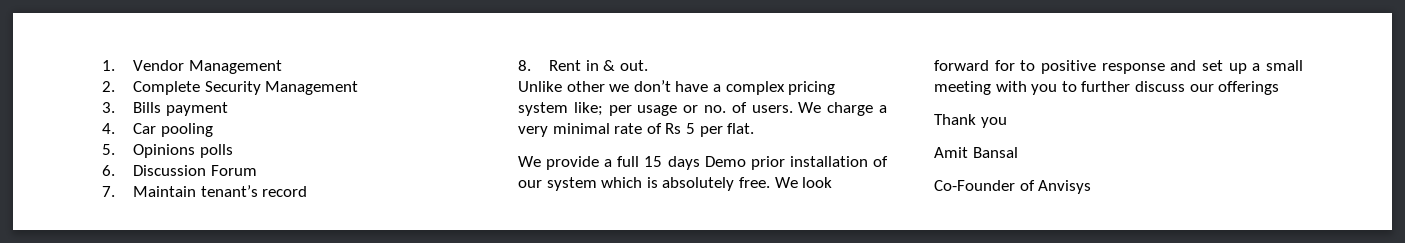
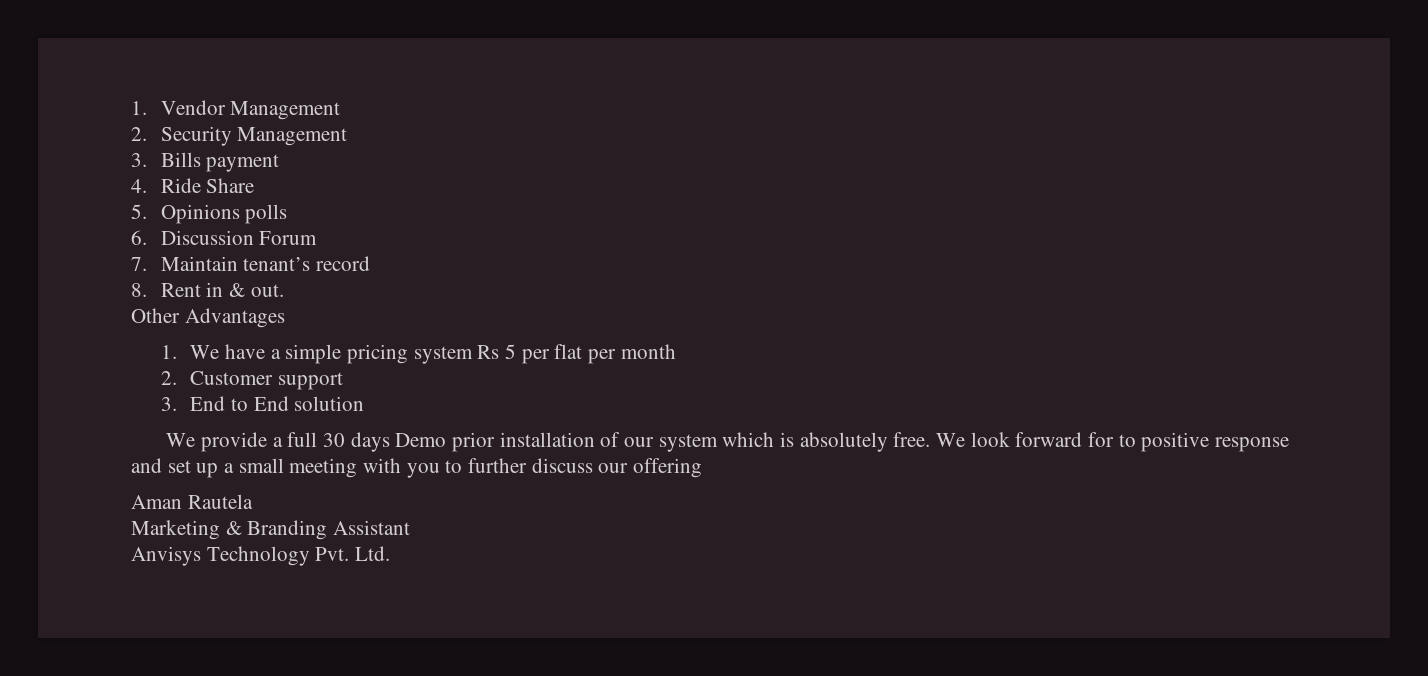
[133,81,201,95] Complete -> (147, 134) none
[133,123,213,137] Car pooling -> [160,178,255,193] Ride Share
[518,80,671,92] Unlike other we don’t -> [131,308,285,328] [160,345,220,359] Other Advantages // 1. We
[725,81,785,95] complex -> [285,344,342,364] simple
[573,102,887,116] [518,123,755,137] like; per usage or no. of users. We charge a very minimal rate of Rs 5 per flat. -> [477,344,676,364] [160,371,343,390] [160,396,365,411] Rs 5 per flat per month // 2. Customer support // 3. End to End solution
[644,156,663,167] 15 -> [323,433,346,447] 30
[1218,81,1280,95] [934,114,1007,128] [934,147,1018,158] [934,180,1092,194] offerings // Thank you // Amit Bansal // Co-Founder of Anvisys -> [633,458,703,478] [131,494,253,509] [131,520,411,540] [131,546,391,566] offering // Aman Rautela // Marketing & Branding Assistant // Anvisys Technology Pvt. Ltd.

